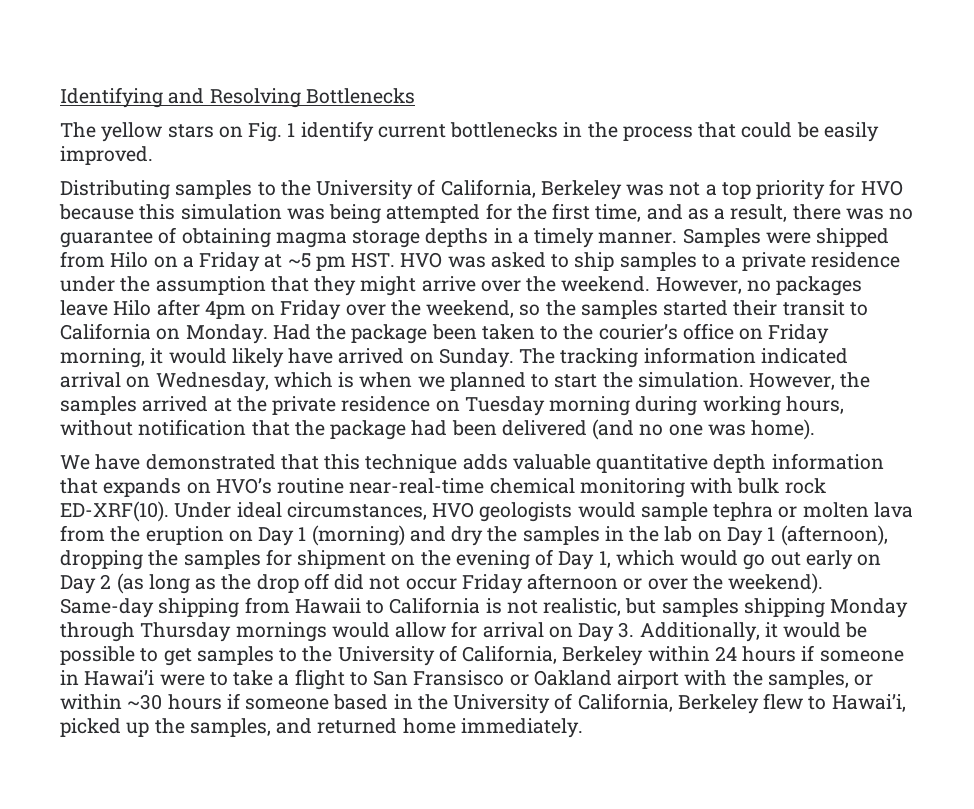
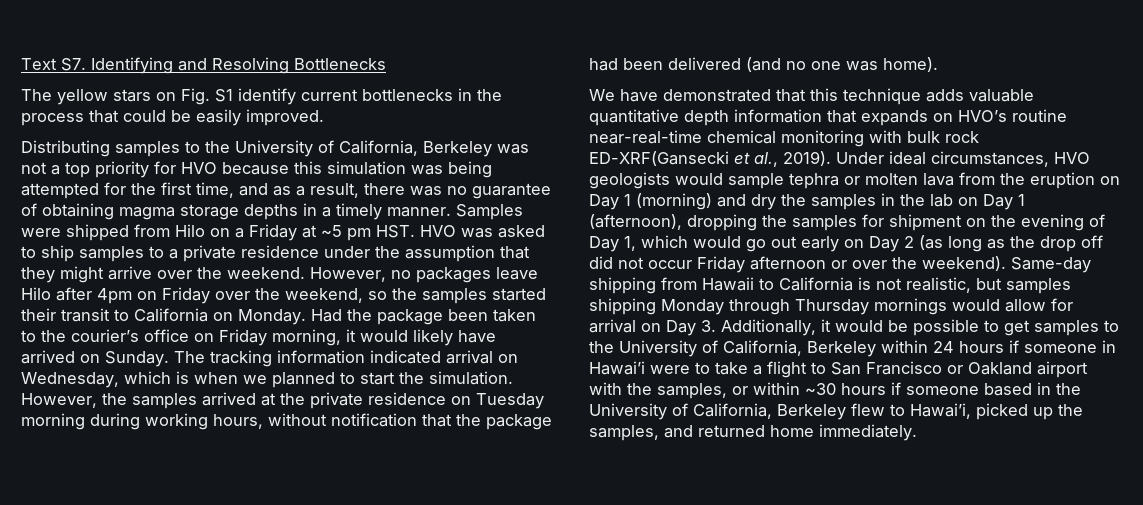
(60, 97) none -> [21,58,86,71] Text S7.
[287,123,296,137] 1 -> [215,89,233,102] S1
[60,501,169,522] ED-XRF(10). -> [589,151,831,167] ED-XRF(Gansecki et al., 2019).
[413,670,505,686] Fransisco -> [866,361,942,375] Francisco

